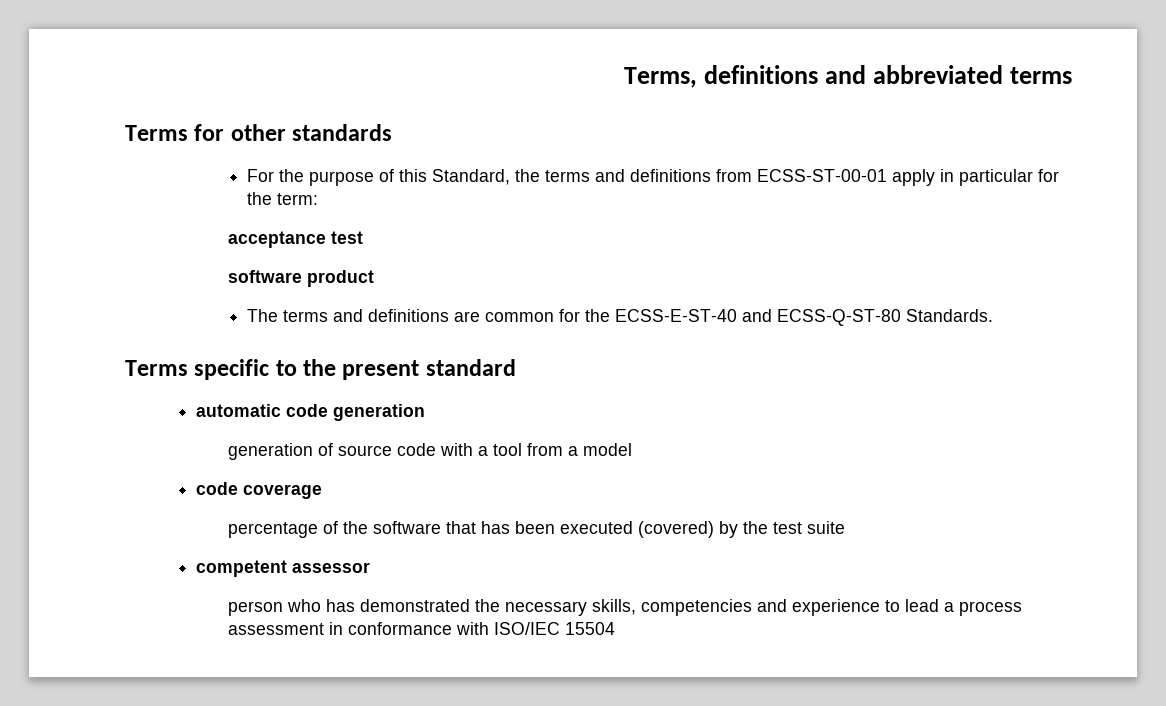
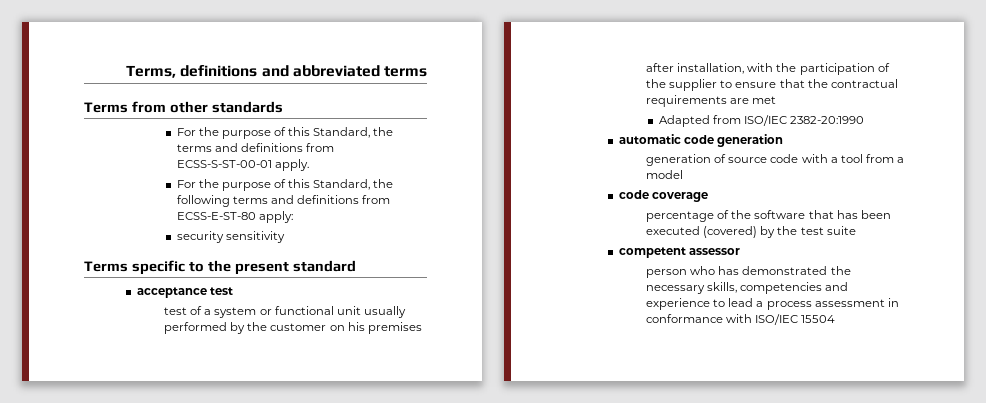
[194,124,225,141] for -> [131,101,166,113] from
[757,169,1060,186] [247,192,319,205] [227,231,363,248] [227,270,374,287] [247,309,994,326] ECSS-ST-00-01 apply in particular for the term: // acceptance test // software product // The terms and definitions are common for the ECSS-E-ST-40 and ECSS-Q-ST-80 Standards. -> [176,159,309,171] [176,179,394,191] [176,195,391,207] [176,211,293,223] [176,231,285,243] ECSS-S-ST-00-01 apply. // For the purpose of this Standard, the following terms and definitions from ECSS-E-ST-80 apply: // security sensitivity
(516, 367) none -> [136,287,233,298] [164,306,406,318] [164,322,422,334] [646,63,890,75] [646,79,898,91] [646,95,777,107] [658,115,865,127] // acceptance test // test of a system or functional unit usually performed by the customer on his premises after installation, with the participation of the supplier to ensure that the contractual requirements are met // Adapted from ISO/IEC 2382-20:1990

